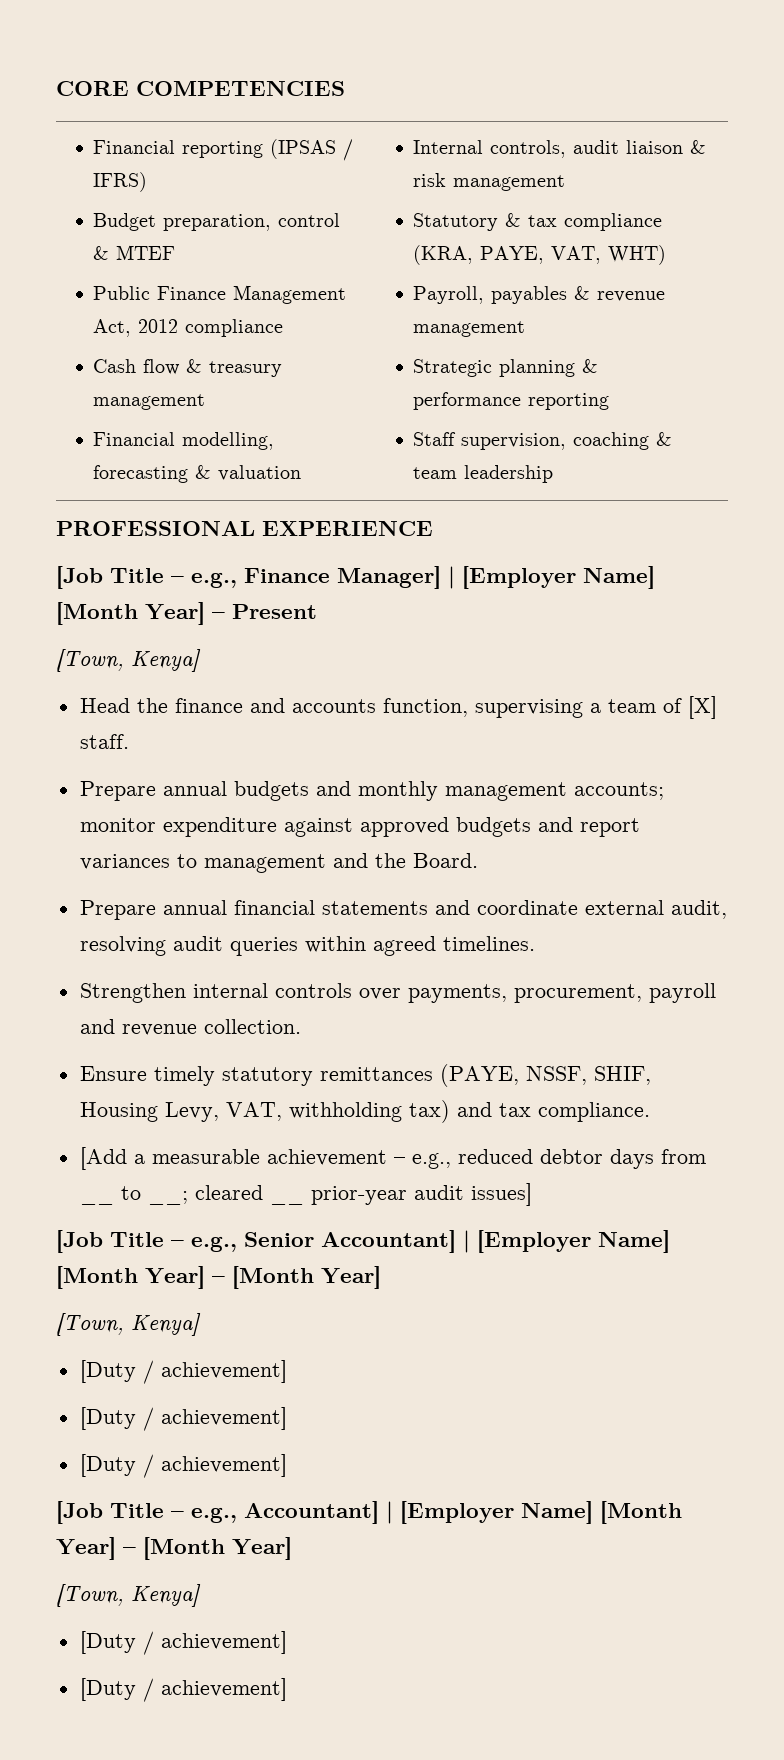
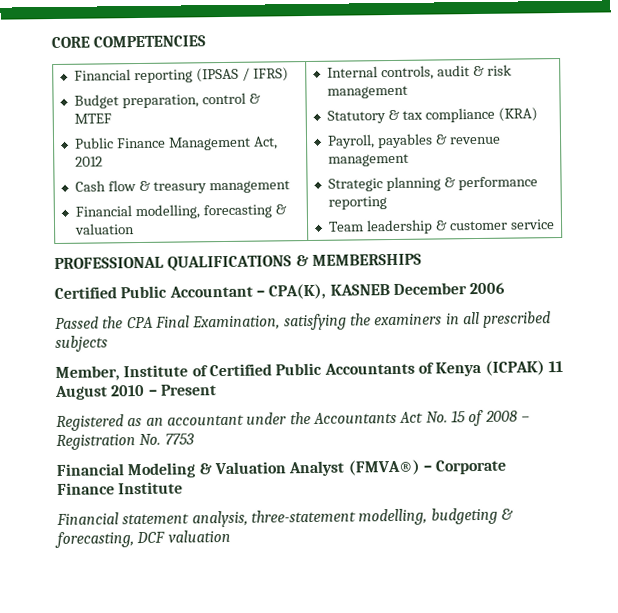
[185,319,284,337] compliance -> (104, 161) none
[626,140,684,154] liaison -> (471, 71) none
[413,245,667,265] (KRA, PAYE, VAT, WHT) -> [498,107,539,122] (KRA)
[413,432,673,450] [413,465,554,483] [56,521,433,536] [56,566,655,589] [56,602,317,625] [56,649,201,672] [79,696,717,719] [79,734,129,749] [79,781,664,801] [79,817,640,837] [79,853,478,873] [79,900,727,920] [79,936,535,956] [79,983,716,1003] [79,1019,301,1036] [79,1064,651,1087] [79,1100,650,1123] [79,1147,706,1170] [79,1200,114,1205] [120,1185,263,1205] [269,1183,532,1206] [56,1230,670,1253] [56,1266,381,1289] [56,1313,201,1336] [79,1360,287,1384] [79,1407,287,1431] [79,1454,287,1478] [56,1501,682,1524] [56,1537,292,1560] [56,1584,201,1607] [79,1631,287,1655] [79,1678,287,1702] Staff supervision, coaching & team leadership // PROFESSIONAL EXPERIENCE // [Job Title – e.g., Finance Manager] | [Employer Name] [Month Year] – Present // [Town, Kenya] // Head the finance and accounts function, supervising a team of [X] staff. // Prepare annual budgets and monthly management accounts; monitor expenditure against approved budgets and report variances to management and the Board. // Prepare annual financial statements and coordinate external audit, resolving audit queries within agreed timelines. // Strengthen internal controls over payments, procurement, payroll and revenue collection. // Ensure timely statutory remittances (PAYE, NSSF, SHIF, Housing Levy, VAT, withholding tax) and tax compliance. // [Add a measurable achievement – e.g., reduced debtor days from __ to __; cleared __ prior-year audit issues] // [Job Title – e.g., Senior Accountant] | [Employer Name] [Month Year] – [Month Year] // [Town, Kenya] // [Duty / achievement] // [Duty / achievement] // [Duty / achievement] // [Job Title – e.g., Accountant] | [Employer Name] [Month Year] – [Month Year] // [Town, Kenya] // [Duty / achievement] // [Duty / achievement] -> [328,219,556,235] [54,253,422,271] [54,282,506,300] [55,311,552,331] [55,335,108,353] [55,360,563,382] [54,384,217,401] [56,409,530,432] [56,433,195,451] [56,459,507,479] [57,481,184,496] [56,507,514,528] [54,529,231,549] Team leadership & customer service // PROFESSIONAL QUALIFICATIONS & MEMBERSHIPS // Certified Public Accountant – CPA(K), KASNEB December 2006 // Passed the CPA Final Examination, satisfying the examiners in all prescribed subjects // Member, Institute of Certified Public Accountants of Kenya (ICPAK) 11 August 2010 – Present // Registered as an accountant under the Accountants Act No. 15 of 2008 – Registration No. 7753 // Financial Modeling & Valuation Analyst (FMVA®) – Corporate Finance Institute // Financial statement analysis, three-statement modelling, budgeting & forecasting, DCF valuation

